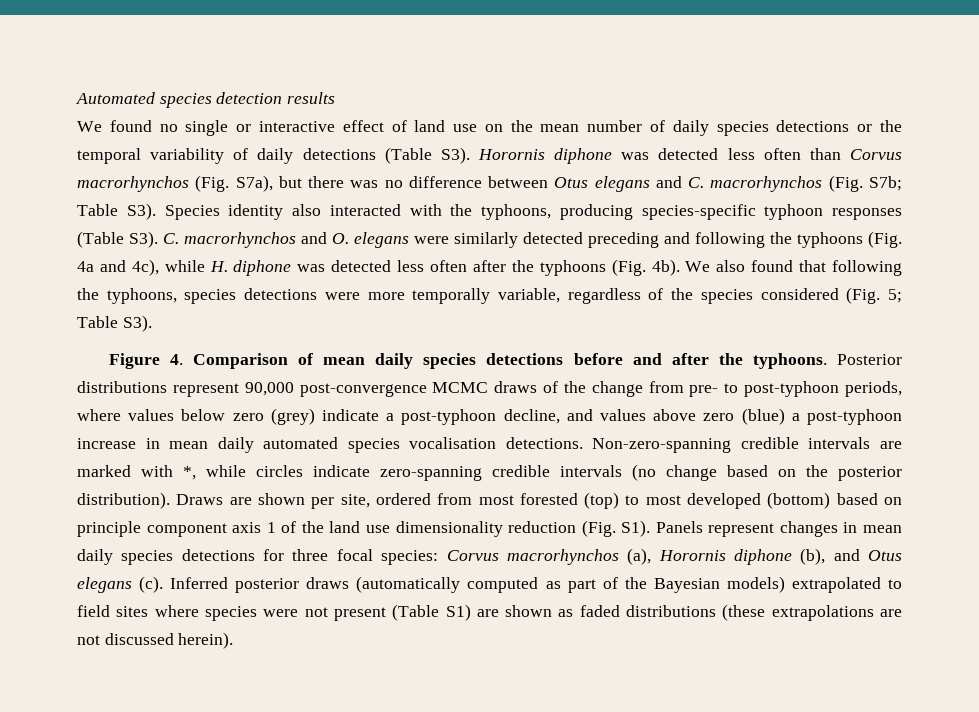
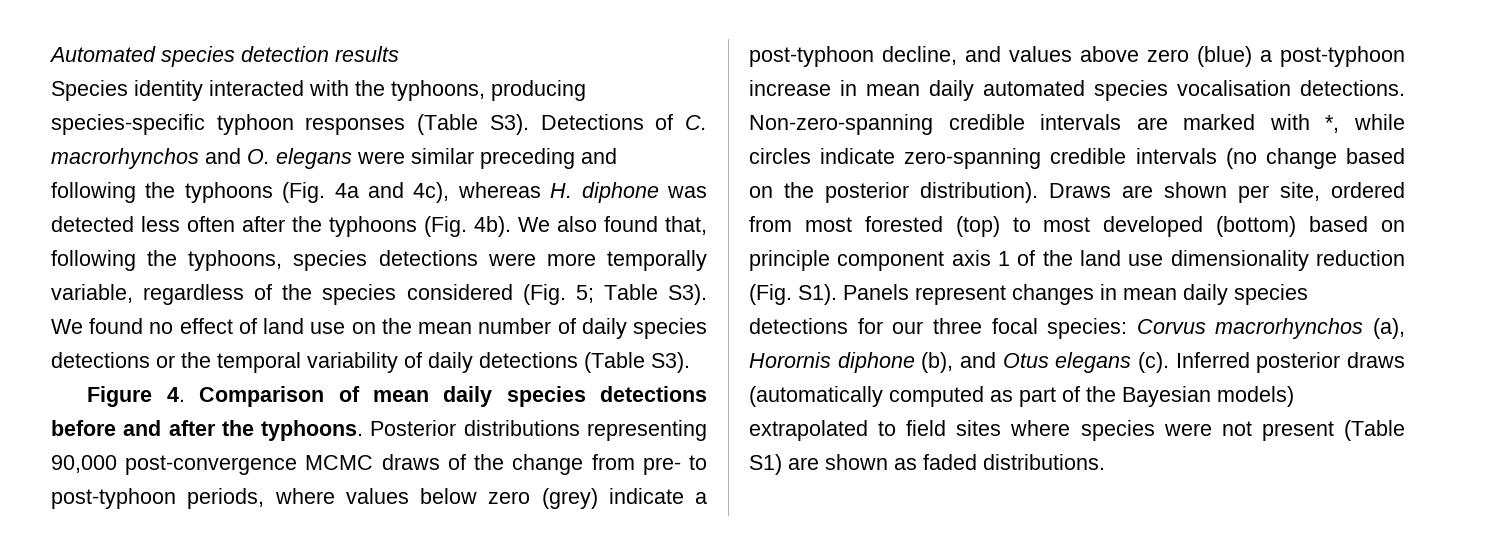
[77,120,335,136] We found no single or interactive -> [51,80,586,101] [51,114,707,135] [51,148,617,169] [51,182,707,203] [51,216,707,237] [51,250,707,271] [51,284,707,305] [51,318,174,334] Species identity interacted with the typhoons, producing species-specific typhoon responses (Table S3). Detections of C. macrorhynchos and O. elegans were similar preceding and following the typhoons (Fig. 4a and 4c), whereas H. diphone was detected less often after the typhoons (Fig. 4b). We also found that, following the typhoons, species detections were more temporally variable, regardless of the species considered (Fig. 5; Table S3). We found no
[478,148,902,164] [77,175,902,192] [77,203,902,220] [77,231,902,248] [77,259,903,276] [77,287,902,304] [77,315,152,332] Horornis diphone was detected less often than Corvus macrorhynchos (Fig. S7a), but there was no difference between Otus elegans and C. macrorhynchos (Fig. S7b; Table S3). Species identity also interacted with the typhoons, producing species-specific typhoon responses (Table S3). C. macrorhynchos and O. elegans were similarly detected preceding and following the typhoons (Fig. 4a and 4c), while H. diphone was detected less often after the typhoons (Fig. 4b). We also found that following the typhoons, species detections were more temporally variable, regardless of the species considered (Fig. 5; Table S3). -> (690, 362) none
[172,383,239,397] represent -> [587,420,707,441] representing
(285, 555) none -> [892,321,924,334] our
[626,604,902,621] [77,632,234,649] distributions (these extrapolations are not discussed herein). -> [983,454,1105,470] distributions.

